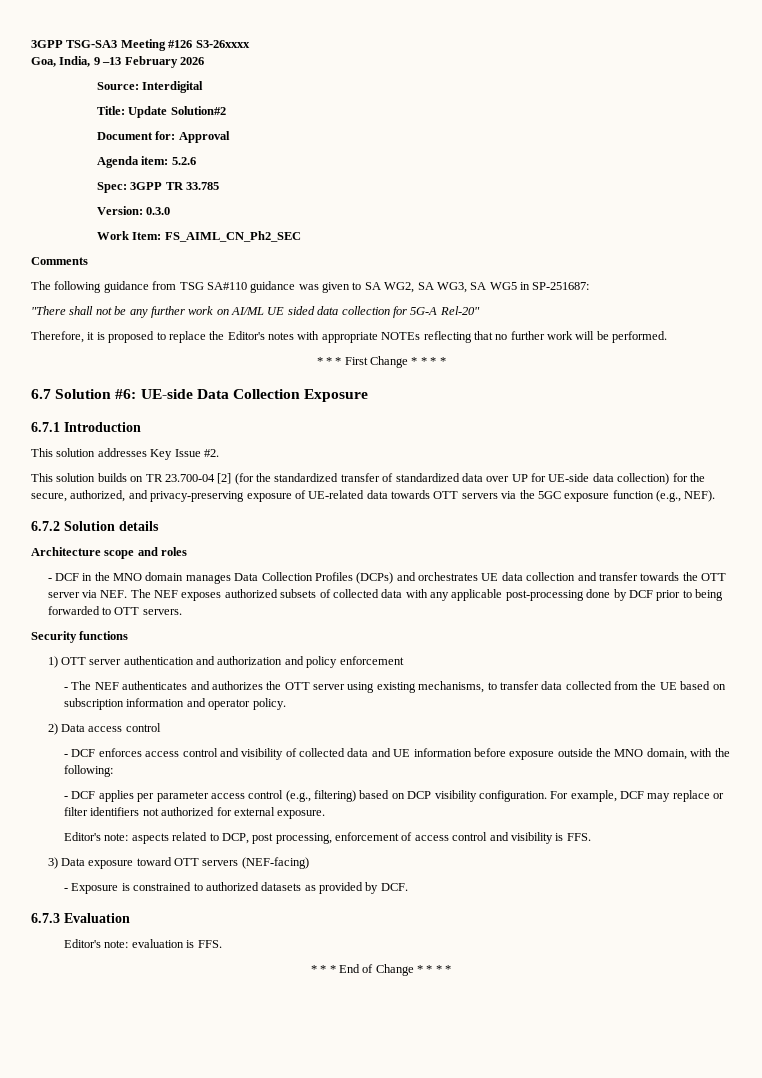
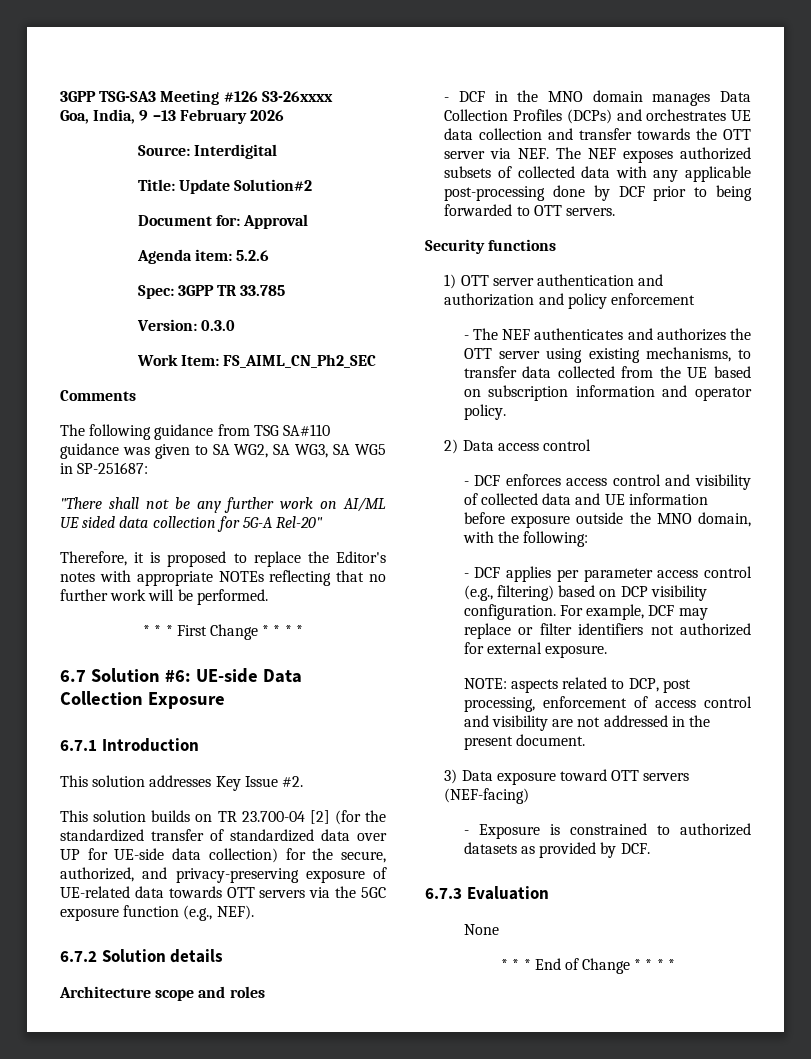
[64,832,129,841] Editor's note: -> [463,678,507,689] NOTE:
[555,833,591,841] is FFS. -> [552,715,710,727] [463,734,585,750] are not addressed in the present document.
[64,939,222,948] // Editor's note: evaluation is FFS. -> [463,924,499,935] // None

